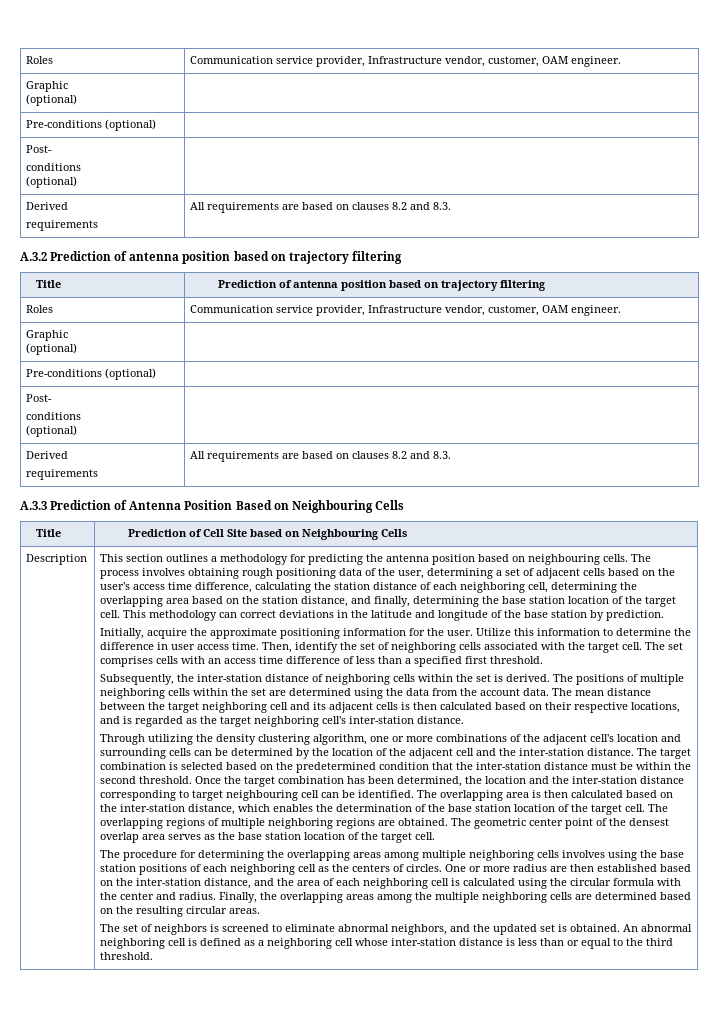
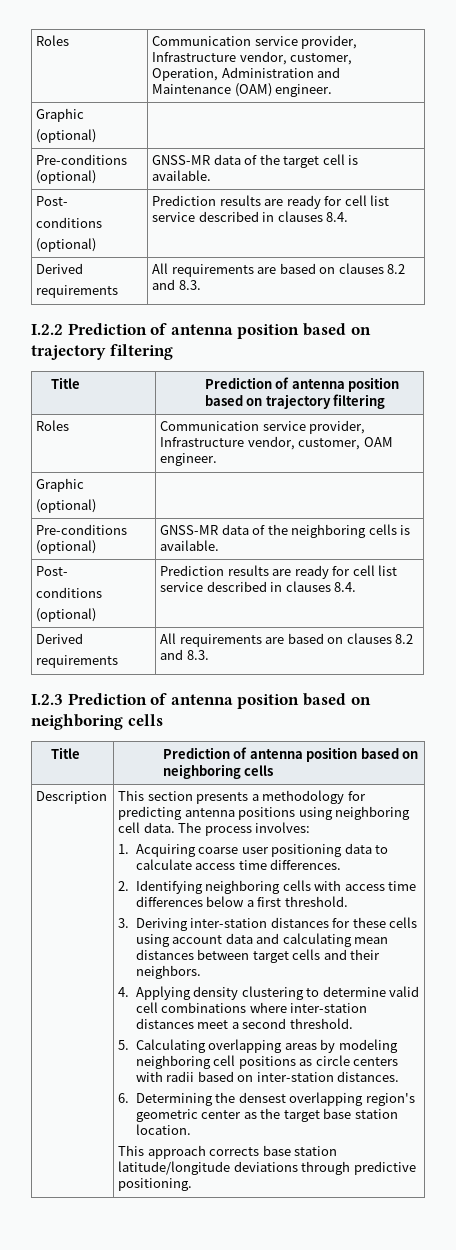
[26,56,54,64] [190,56,622,67] [26,81,69,92] [26,94,78,106] [26,119,157,131] [26,145,53,153] [26,163,82,171] [26,176,78,188] Roles | Communication service provider, Infrastructure vendor, customer, OAM engineer. // Graphic // (optional) | // Pre-conditions (optional) | // Post- // conditions // (optional) | -> [36,35,70,46] [152,35,358,49] [152,51,353,65] [152,67,341,81] [152,83,333,97] [36,108,85,122] [36,129,97,143] [36,154,128,165] [36,170,97,184] [152,154,359,168] [152,170,212,181] [36,196,69,206] [36,217,103,228] [36,238,97,252] [152,195,390,209] [152,211,349,222] Roles | Communication service provider, Infrastructure vendor, customer, Operation, Administration and Maintenance (OAM) engineer. // Graphic // (optional) | // Pre-conditions (optional) | GNSS-MR data of the target cell is available. // Post- // conditions // (optional) | Prediction results are ready for cell list service described in clauses 8.4.
[20,252,47,261] A.3.2 -> [31,324,63,335] I.2.2
[26,394,53,402] [26,412,82,420] [26,425,78,437] // Post- // conditions // (optional) | -> [160,524,411,538] [160,540,220,551] [36,566,69,576] [36,587,103,598] [36,608,97,622] [160,565,398,579] [160,581,357,592] GNSS-MR data of the neighboring cells is available. // Post- // conditions // (optional) | Prediction results are ready for cell list service described in clauses 8.4.
[20,500,404,513] [35,529,61,537] [128,529,408,540] A.3.3 Prediction of Antenna Position Based on Neighbouring Cells // Title | Prediction of Cell Site based on Neighbouring Cells -> [31,693,371,709] [31,714,163,730] [51,747,81,759] [162,747,419,762] [162,764,274,779] I.2.3 Prediction of antenna position based on neighboring cells // Title | Prediction of antenna position based on neighboring cells
[166,554,209,562] outlines -> [196,792,249,804] presents
[366,554,652,565] [100,568,676,579] [100,582,638,593] [100,596,677,607] [100,610,665,621] [100,628,692,639] [100,642,684,653] [100,656,544,667] [100,674,685,685] [100,688,652,699] [100,702,681,713] [100,716,465,727] [100,734,682,745] [100,748,692,759] [100,762,692,773] [100,776,685,787] [100,790,674,801] [100,804,669,815] [100,818,670,829] [100,832,436,843] [100,850,685,861] [100,864,692,875] [100,878,682,889] [100,892,692,903] [100,906,261,917] [100,924,693,935] [100,938,674,949] [100,952,154,960] the antenna position based on neighbouring cells. The process involves obtaining rough positioning data of the user, determining a set of adjacent cells based on the user's access time difference, calculating the station distance of each neighboring cell, determining the overlapping area based on the station distance, and finally, determining the base station location of the target cell. This methodology can correct deviations in the latitude and longitude of the base station by prediction. // Initially, acquire the approximate positioning information for the user. Utilize this information to determine the difference in user access time. Then, identify the set of neighboring cells associated with the target cell. The set comprises cells with an access time difference of less than a specified first threshold. // Subsequently, the inter-station distance of neighboring cells within the set is derived. The positions of multiple neighboring cells within the set are determined using the data from the account data. The mean distance between the target neighboring cell and its adjacent cells is then calculated based on their respective locations, and is regarded as the target neighboring cell's inter-station distance. // Through utilizing the density clustering algorithm, one or more combinations of the adjacent cell's location and surrounding cells can be determined by the location of the adjacent cell and the inter-station distance. The target combination is selected based on the predetermined condition that the inter-station distance must be within the second threshold. Once the target combination has been determined, the location and the inter-station distance corresponding to target neighbouring cell can be identified. The overlapping area is then calculated based on the inter-station distance, which enables the determination of the base station location of the target cell. The overlapping regions of multiple neighboring regions are obtained. The geometric center point of the densest overlap area serves as the base station location of the target cell. // The procedure for determining the overlapping areas among multiple neighboring cells involves using the base station positions of each neighboring cell as the centers of circles. One or more radius are then established based on the inter-station distance, and the area of each neighboring cell is calculated using the circular formula with the center and radius. Finally, the overlapping areas among the multiple neighboring cells are determined based on the resulting circular areas. // The set of neighbors is screened to eliminate abnormal neighbors, and the updated set is obtained. An abnormal neighboring cell is defined as a neighboring cell whose inter-station distance is less than or equal to the third threshold. -> [184,806,411,820] [118,822,311,836] [118,843,389,857] [135,859,342,870] [118,880,417,894] [135,896,348,907] [118,917,418,931] [135,933,389,947] [135,949,381,963] [135,965,201,979] [118,986,420,1000] [135,1002,368,1013] [135,1018,353,1029] [118,1039,398,1053] [135,1055,399,1069] [135,1071,400,1082] [118,1092,415,1106] [135,1108,398,1122] [135,1124,191,1135] [118,1145,338,1159] [118,1161,416,1175] [118,1178,193,1191] antenna positions using neighboring cell data. The process involves: // 1. Acquiring coarse user positioning data to calculate access time differences. // 2. Identifying neighboring cells with access time differences below a first threshold. // 3. Deriving inter-station distances for these cells using account data and calculating mean distances between target cells and their neighbors. // 4. Applying density clustering to determine valid cell combinations where inter-station distances meet a second threshold. // 5. Calculating overlapping areas by modeling neighboring cell positions as circle centers with radii based on inter-station distances. // 6. Determining the densest overlapping region's geometric center as the target base station location. // This approach corrects base station latitude/longitude deviations through predictive positioning.

